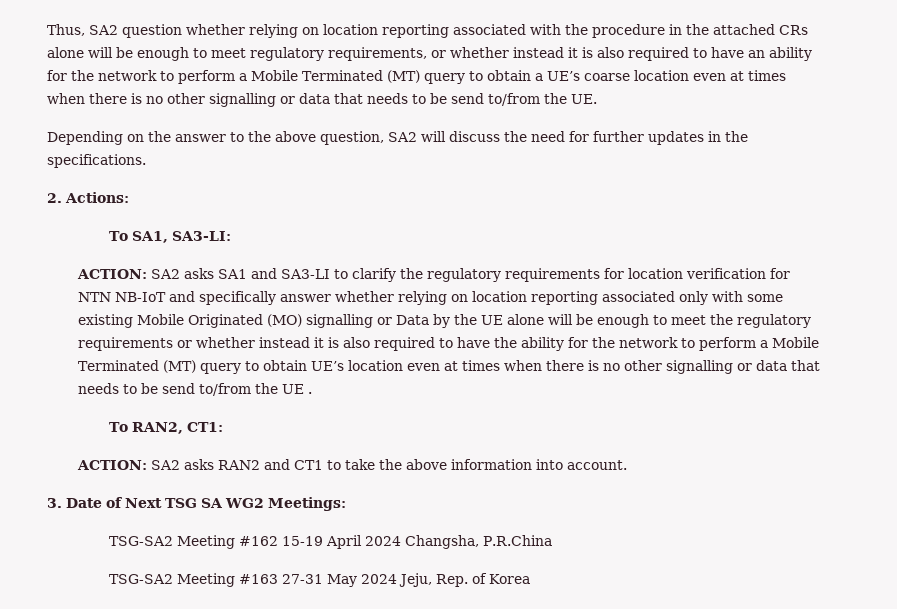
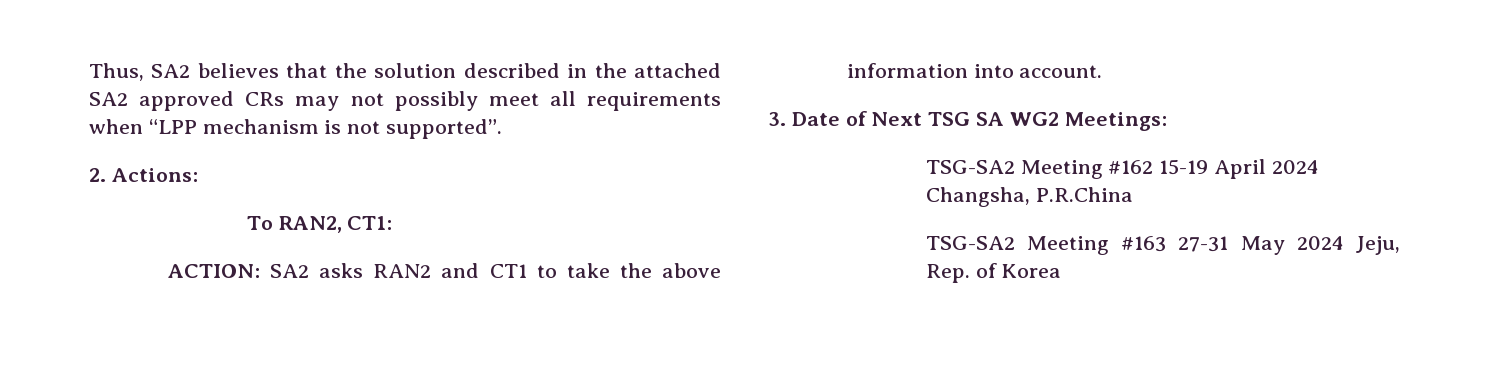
[122,24,808,38] [47,47,812,61] [47,70,786,84] [47,93,597,107] [47,131,748,145] [47,154,146,168] [47,192,129,203] [109,231,232,243] [77,268,791,282] [78,291,784,305] [78,314,812,328] [78,337,820,351] [78,360,821,374] [78,383,313,396] question whether relying on location reporting associated with the procedure in the attached CRs alone will be enough to meet regulatory requirements, or whether instead it is also required to have an ability for the network to perform a Mobile Terminated (MT) query to obtain a UE’s coarse location even at times when there is no other signalling or data that needs to be send to/from the UE. // Depending on the answer to the above question, SA2 will discuss the need for further updates in the specifications. // 2. Actions: // To SA1, SA3-LI: // ACTION: SA2 asks SA1 and SA3-LI to clarify the regulatory requirements for location verification for NTN NB-IoT and specifically answer whether relying on location reporting associated only with some existing Mobile Originated (MO) signalling or Data by the UE alone will be enough to meet the regulatory requirements or whether instead it is also required to have the ability for the network to perform a Mobile Terminated (MT) query to obtain UE’s location even at times when there is no other signalling or data that needs to be send to/from the UE . -> [197,63,722,78] [89,91,721,111] [89,119,503,139] [89,168,198,182] believes that the solution described in the attached SA2 approved CRs may not possibly meet all requirements when “LPP mechanism is not supported”. // 2. Actions:

